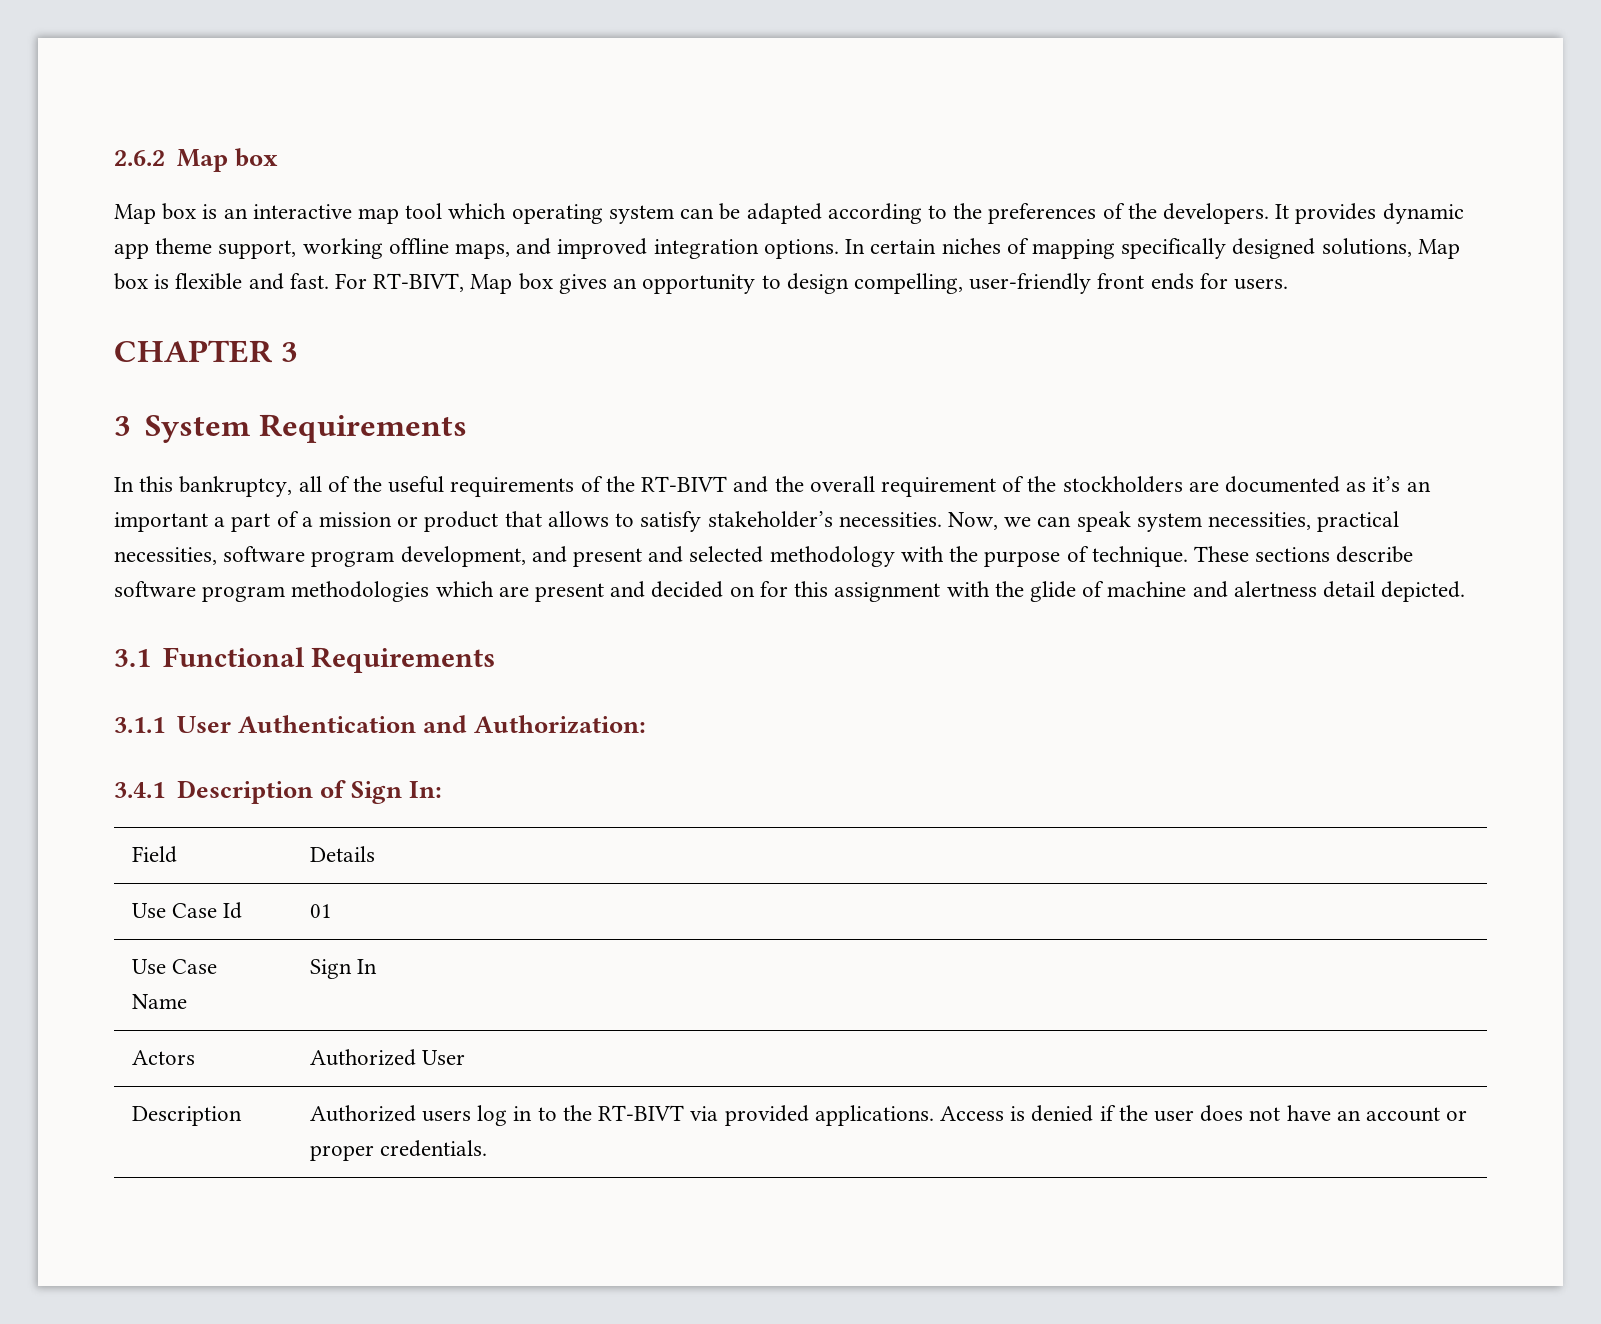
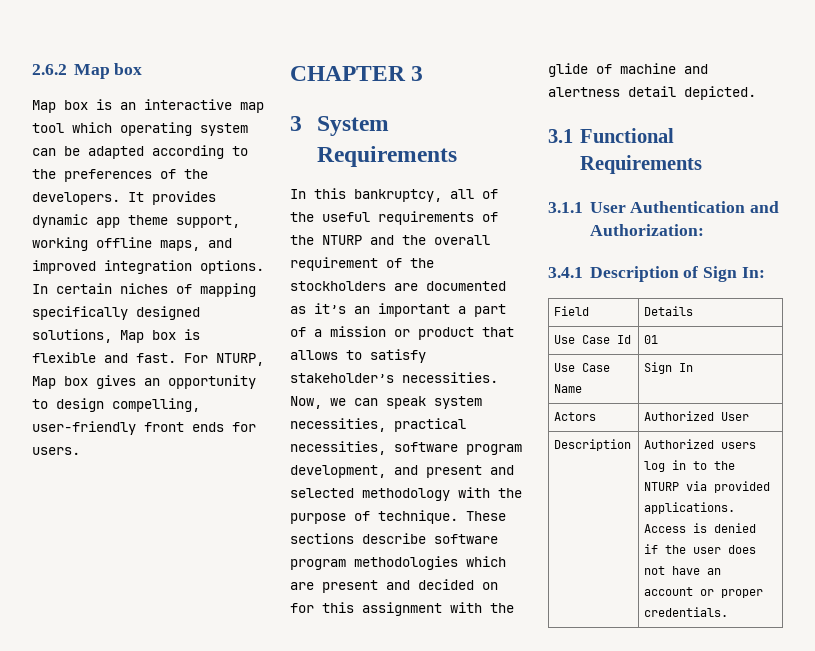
[373,273,465,292] RT-BIVT, -> [216,353,264,366] NTURP,
[641,476,728,492] RT-BIVT -> [322,235,362,245] NTURP
[598,1105,685,1121] RT-BIVT -> [644,482,680,491] NTURP

